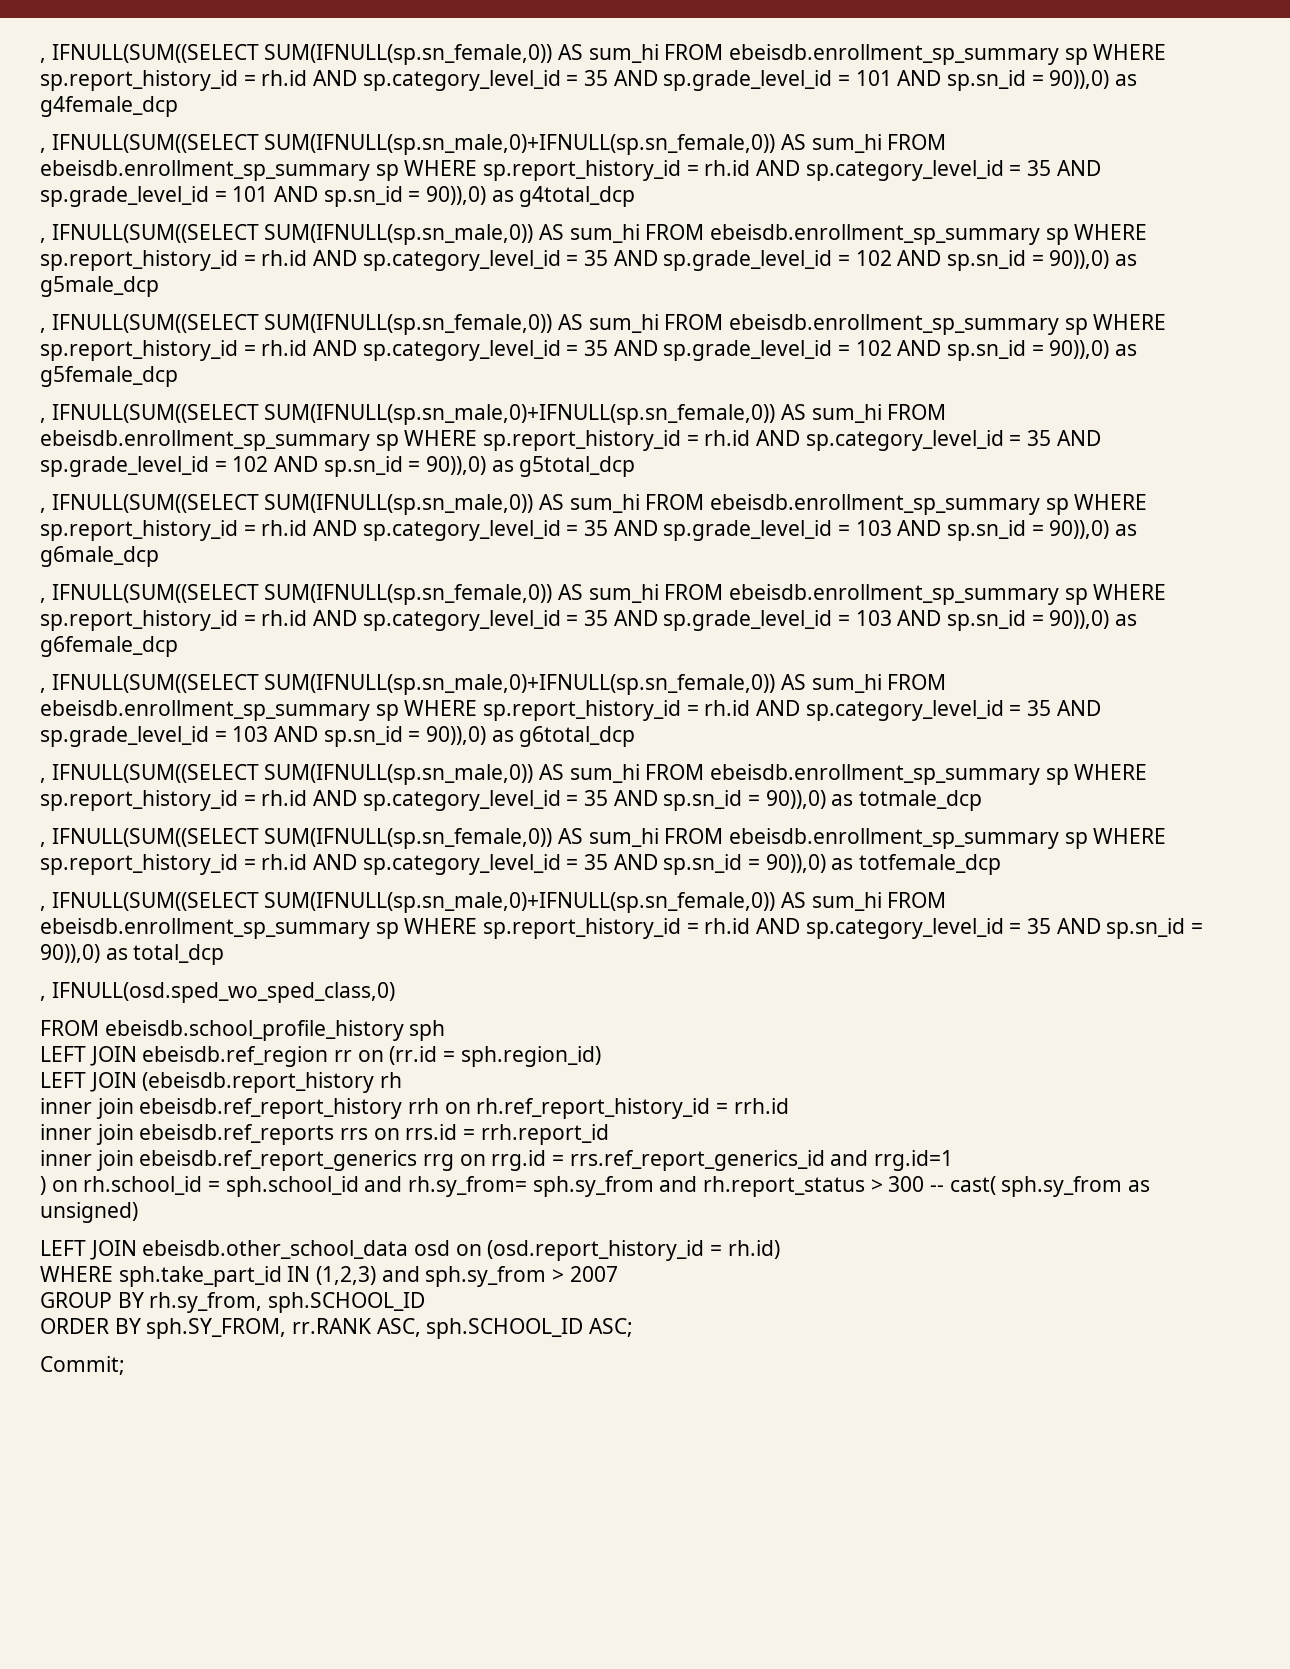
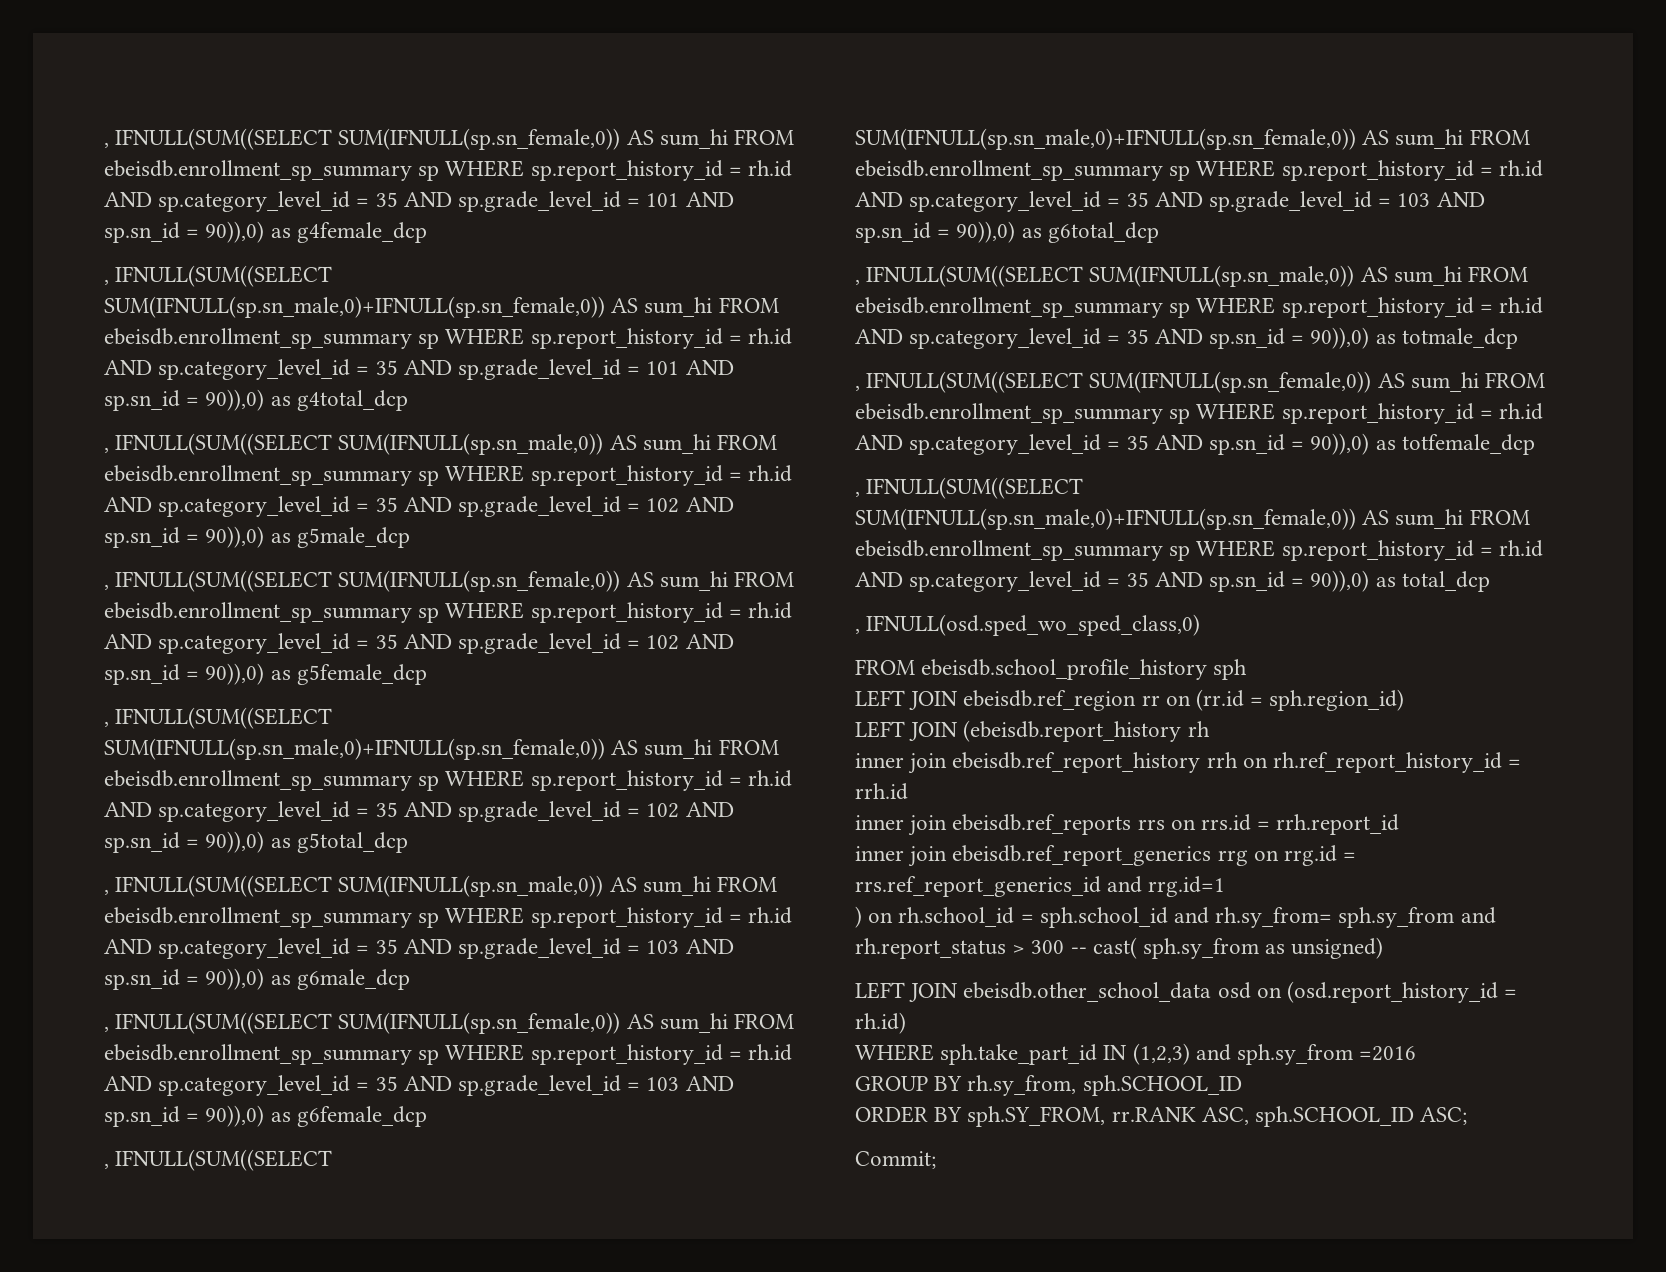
[552,1266,618,1282] > 2007 -> [1359,1046,1417,1061] =2016

